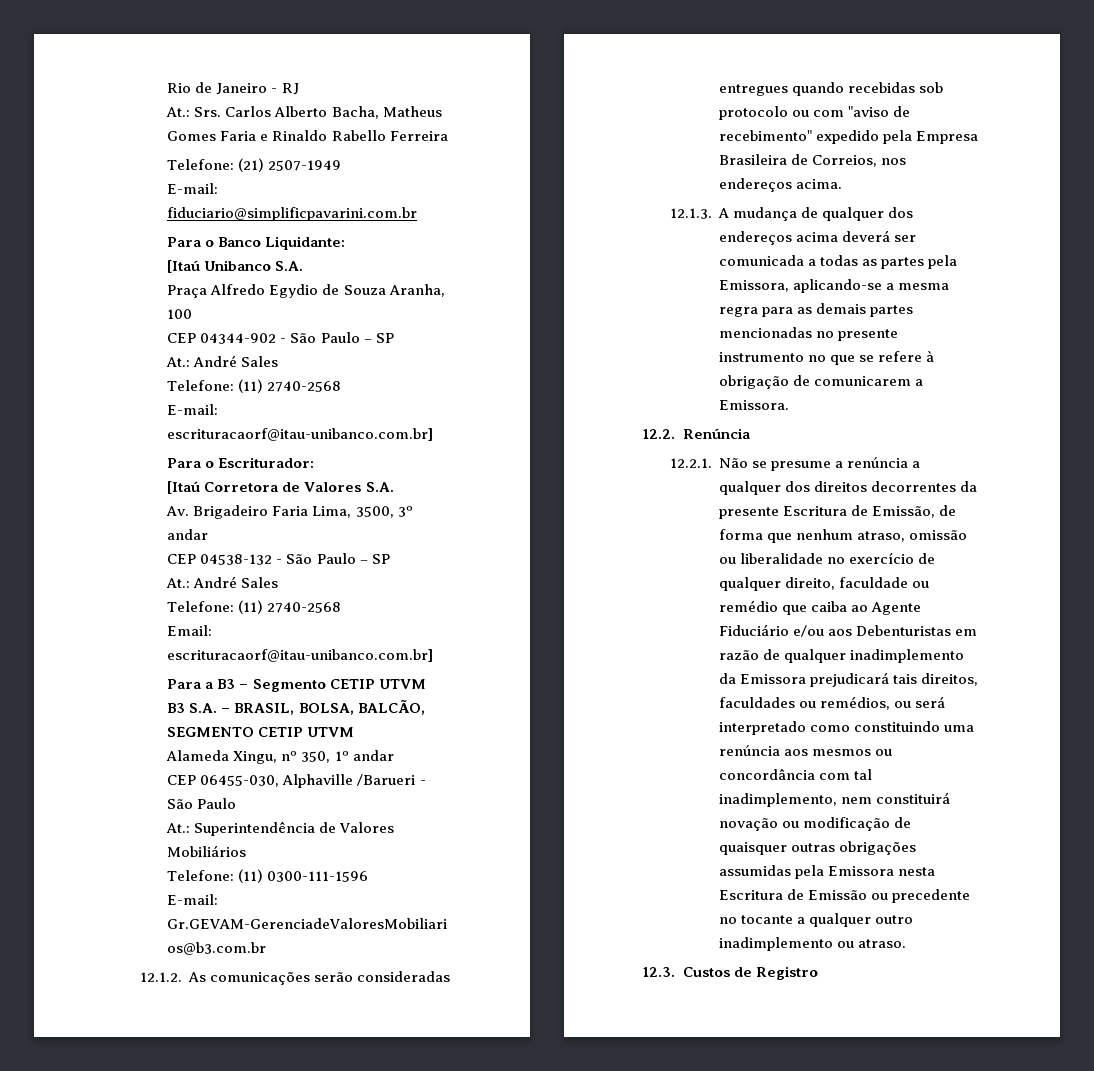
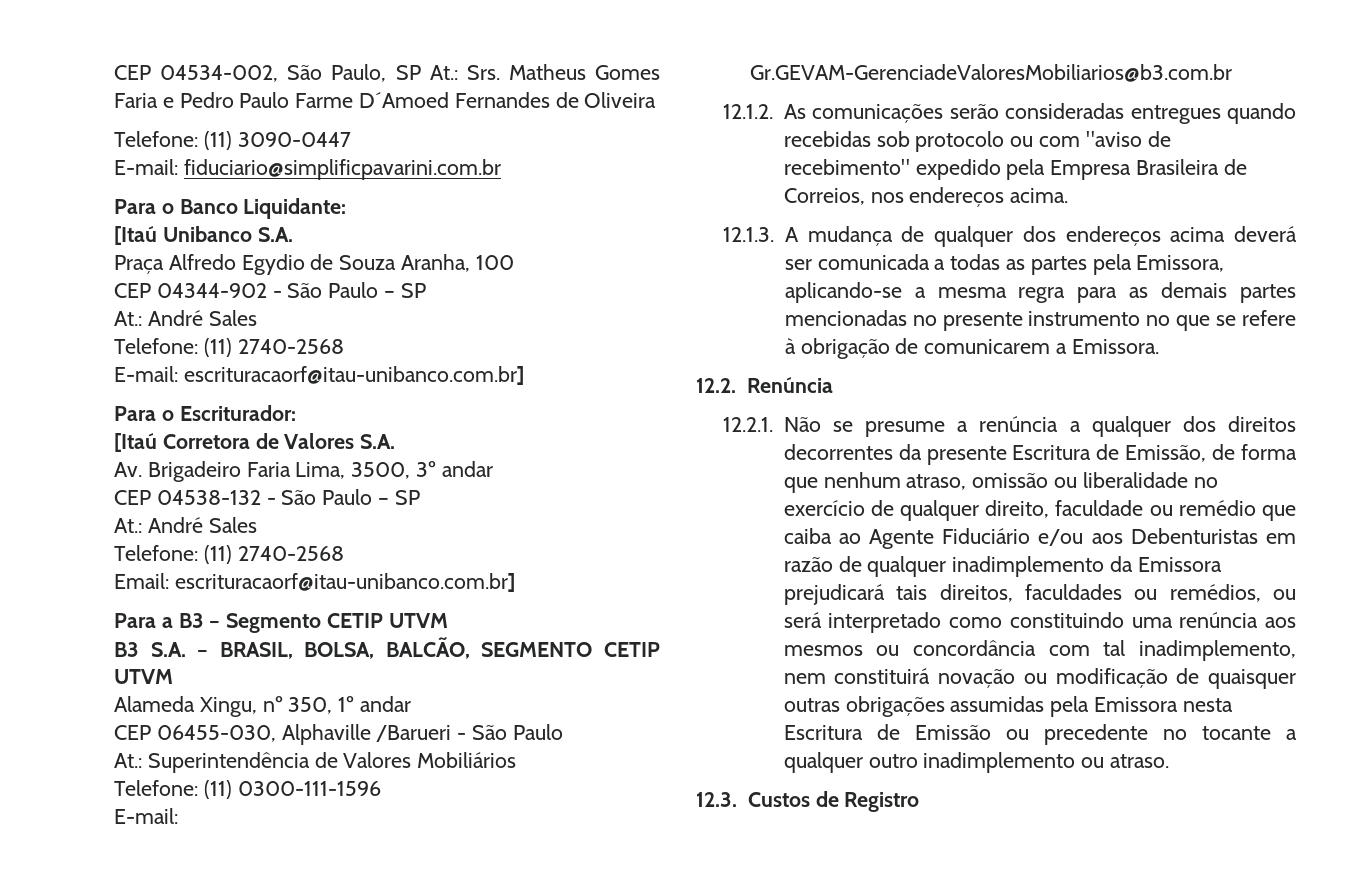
[167,82,299,95] [166,106,442,119] [167,130,448,141] [167,158,342,172] Rio de Janeiro - RJ // At.: Srs. Carlos Alberto Bacha, Matheus Gomes Faria e Rinaldo Rabello Ferreira // Telefone: (21) 2507-1949 -> [114,64,660,82] [114,92,657,108] [114,131,351,150] CEP 04534-002, São Paulo, SP At.: Srs. Matheus Gomes Faria e Pedro Paulo Farme D´Amoed Fernandes de Oliveira // Telefone: (11) 3090-0447

